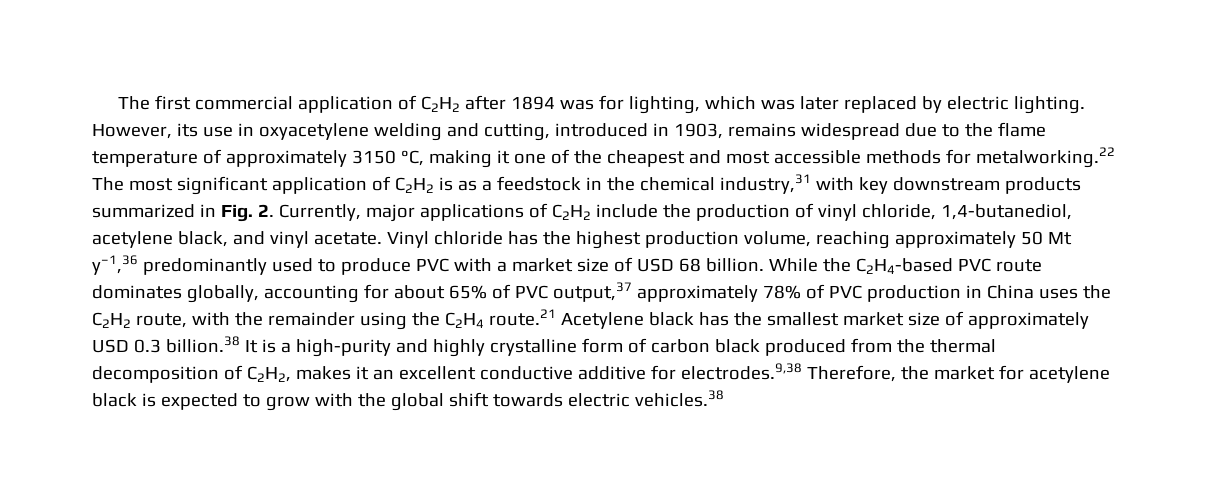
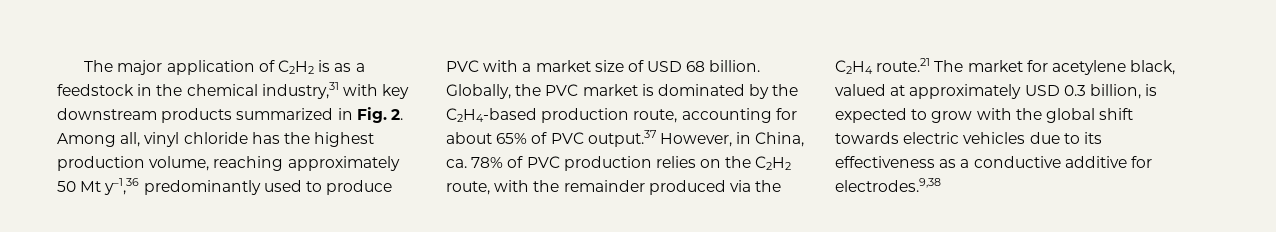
[118,95,1085,114] [92,122,1046,141] [92,147,1115,168] [92,176,268,195] The first commercial application of C2H2 after 1894 was for lighting, which was later replaced by electric lighting. However, its use in oxyacetylene welding and cutting, introduced in 1903, remains widespread due to the flame temperature of approximately 3150 °C, making it one of the cheapest and most accessible methods for metalworking.22 The most significant -> [84,60,163,75] The major
[278,203,1072,222] [92,231,429,248] Currently, major applications of C2H2 include the production of vinyl chloride, 1,4-butanediol, acetylene black, and vinyl acetate. Vinyl -> [57,132,180,147] Among all, vinyl
[768,258,1042,274] [92,285,259,303] While the C2H4-based PVC route dominates globally, -> [446,84,799,99] [446,108,678,123] Globally, the PVC market is dominated by the C2H4-based production route,
[552,282,758,302] output,37 approximately -> [587,130,805,147] [446,159,467,168] output.37 However, in China, ca.
[965,285,1078,299] in China uses -> [655,156,722,168] relies on
[359,312,407,330] using -> [648,180,751,195] produced via
[560,311,1089,329] [92,336,996,357] [92,363,1110,383] [92,393,137,407] Acetylene black has the smallest market size of approximately USD 0.3 billion.38 It is a high-purity and highly crystalline form of carbon black produced from the thermal decomposition of C2H2, makes it an excellent conductive additive for electrodes.9,38 Therefore, the market for acetylene black -> [934,60,1176,75] [835,84,1141,99] The market for acetylene black, valued at approximately USD 0.3 billion,
[634,390,724,407] vehicles.38 -> [963,132,1102,144] [835,156,1152,168] [835,178,941,192] vehicles due to its effectiveness as a conductive additive for electrodes.9,38

